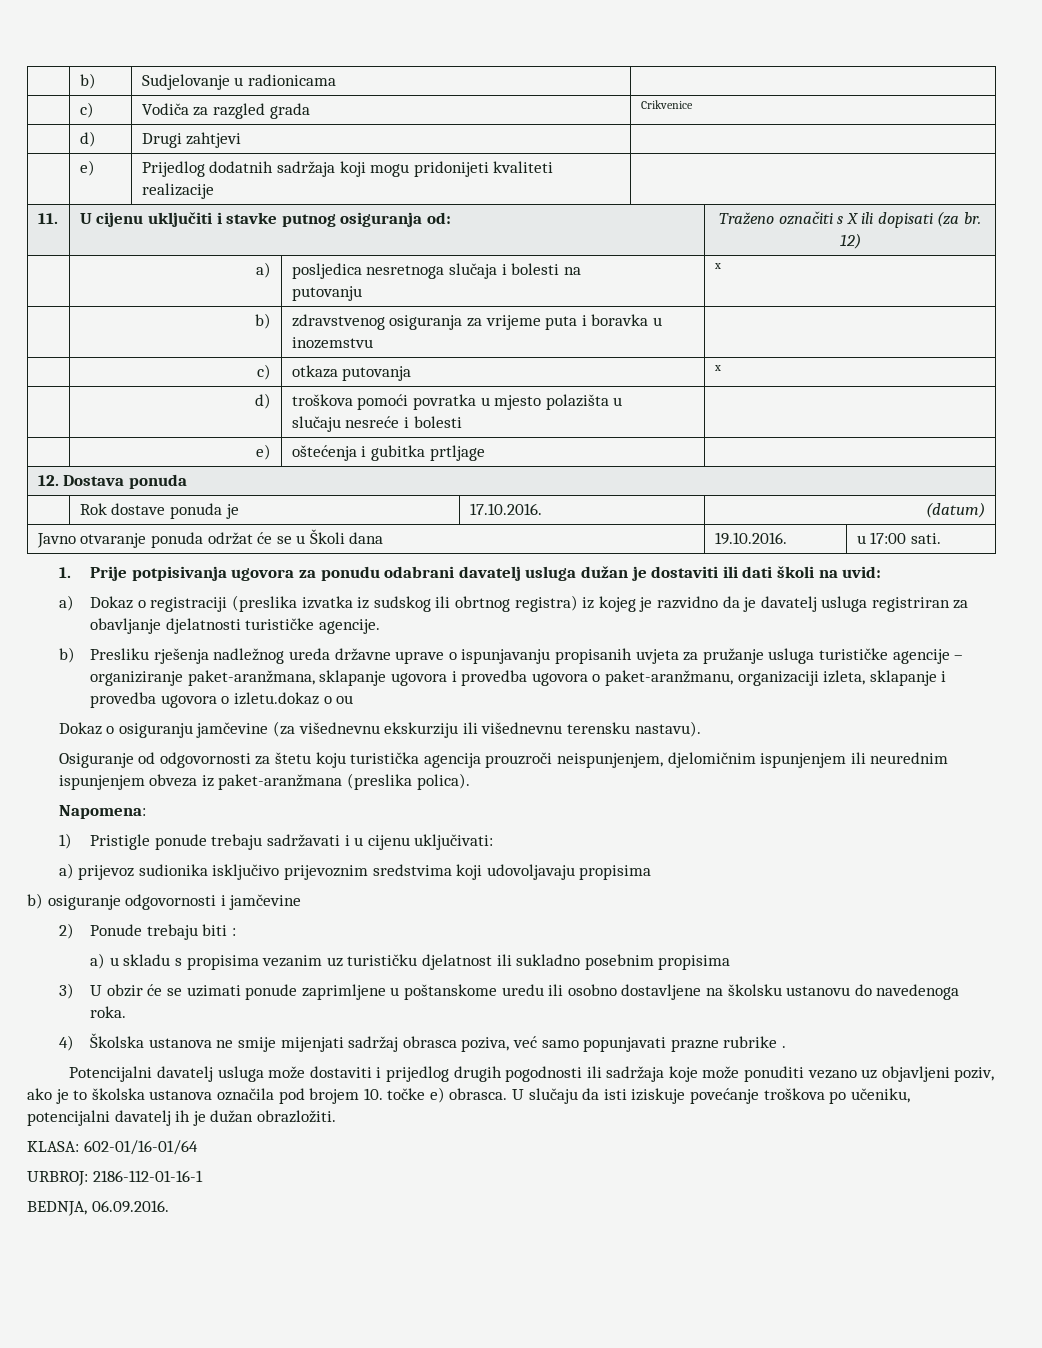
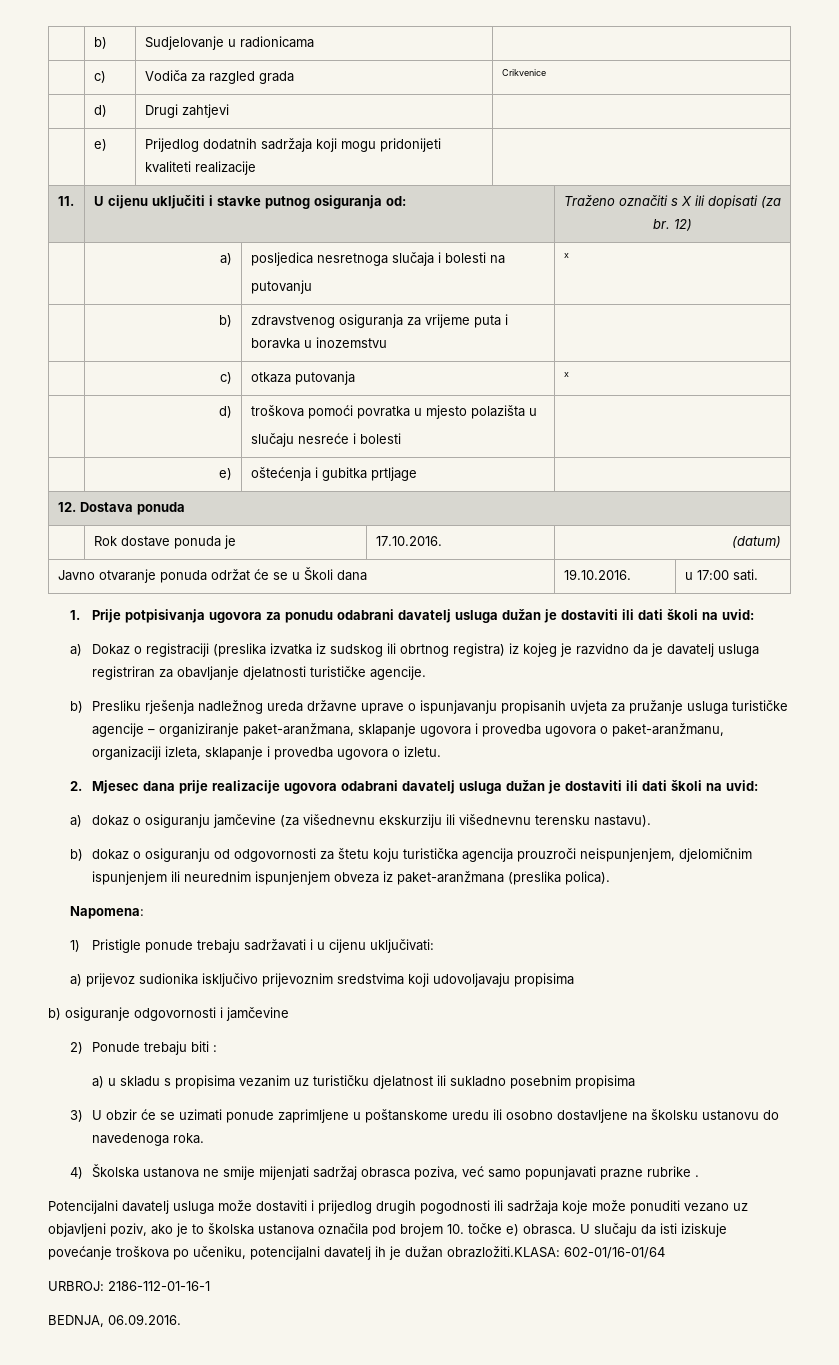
[234,692,354,705] [58,722,102,735] izletu.dokaz o ou // Dokaz -> [404,746,442,757] [70,780,759,794] [70,815,130,827] izletu. // 2. Mjesec dana prije realizacije ugovora odabrani davatelj usluga dužan je dostaviti ili dati školi na uvid: // a) dokaz
[58,753,134,768] Osiguranje -> [70,848,211,862] b) dokaz o osiguranju
[256,1110,336,1123] [27,1141,79,1152] obrazložiti. // KLASA: -> [447,1246,560,1258] obrazložiti.KLASA:

